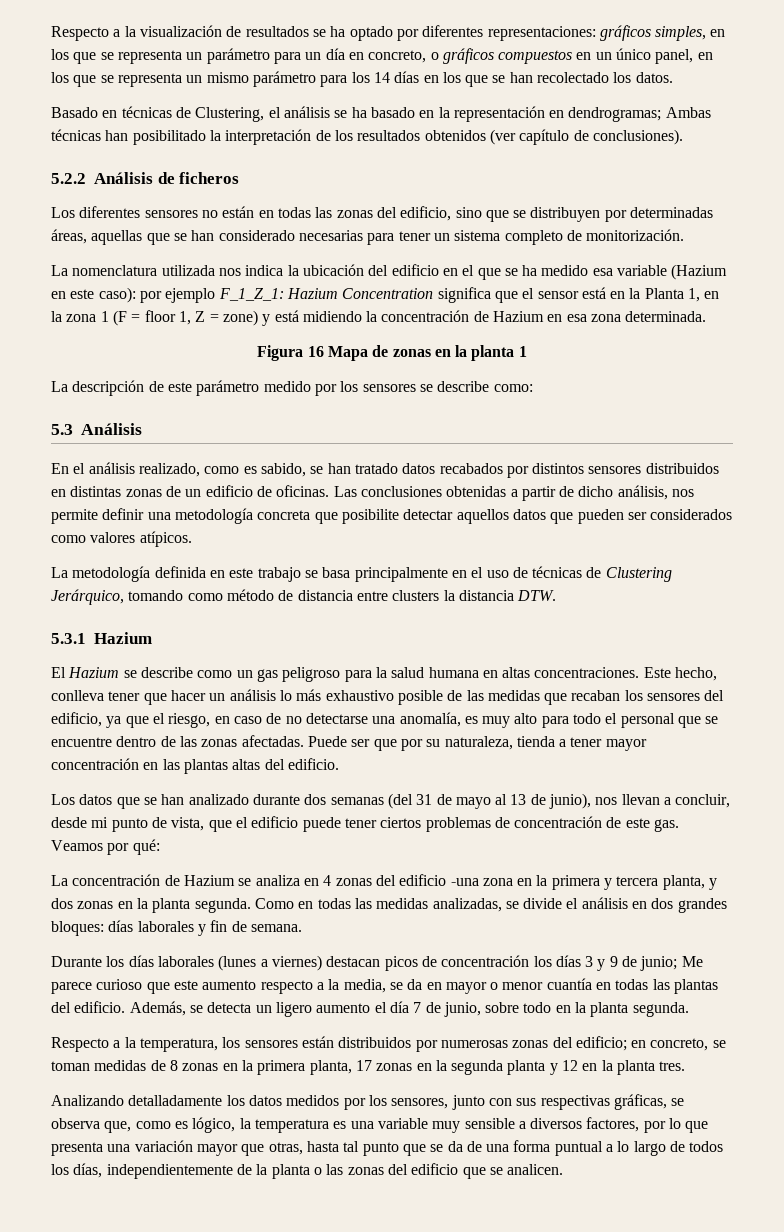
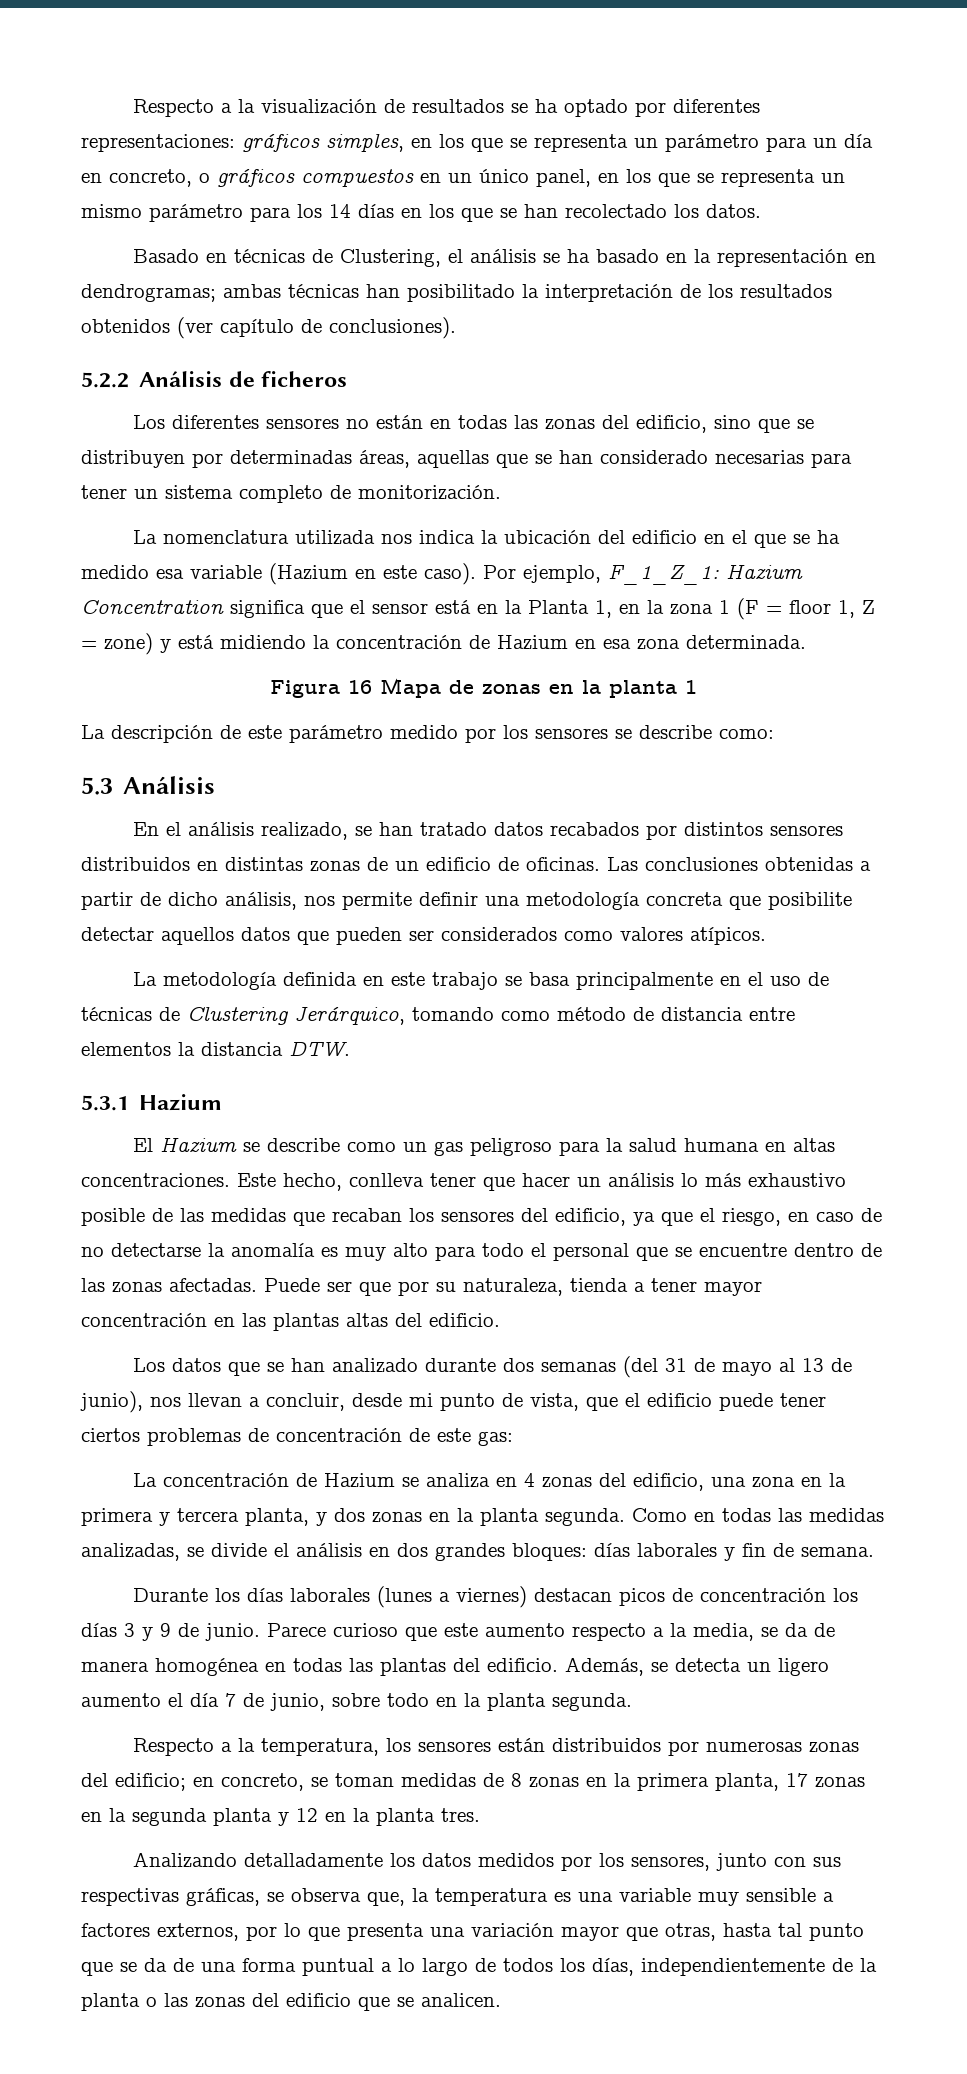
[665,107,711,118] Ambas -> [223,284,281,298] ambas
[98,287,216,303] caso): por ejemplo -> [424,563,601,585] caso). Por ejemplo,
[204,463,306,477] como es sabido, -> (349, 831) none
[392,590,440,601] clusters -> [81,1042,171,1056] elementos
[372,712,461,727] una anomalía, -> [208,1243,315,1257] la anomalía
[654,819,680,832] [51,839,160,855] gas. Veamos por qué: -> [478,1431,513,1446] gas:
[399,874,479,886] edificio -una -> [633,1473,747,1491] edificio, una
[640,956,703,971] [51,982,92,994] junio; Me parece -> [205,1623,326,1641] junio. Parece
[426,978,592,994] en mayor o menor cuantía -> [814,1623,835,1637] [81,1658,259,1676] de manera homogénea
[135,1117,236,1133] como es lógico, -> (405, 1899) none
[530,1117,640,1132] diversos factores, -> [81,1923,239,1941] factores externos,

